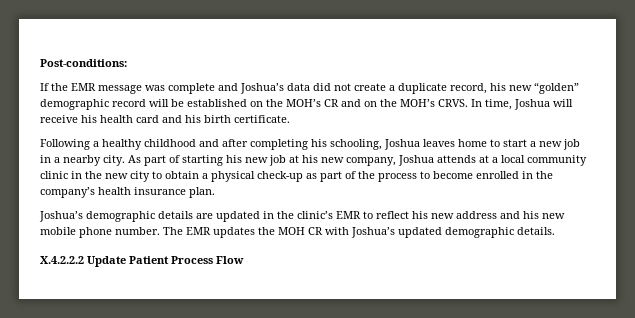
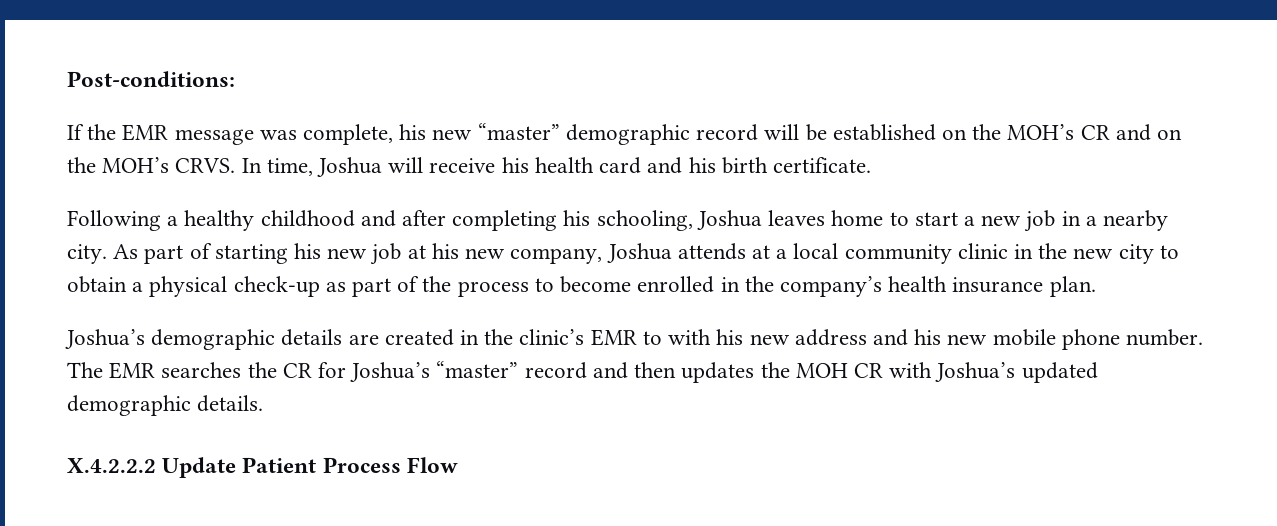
[168,82,579,94] complete and Joshua’s data did not create a duplicate record, his new “golden” -> [303,123,560,145] complete, his new “master”
[216,211,260,222] updated -> [384,329,454,346] created
[376,211,409,219] reflect -> [668,329,712,345] with
(211, 231) none -> [161,361,677,382] searches the CR for Joshua’s “master” record and then

